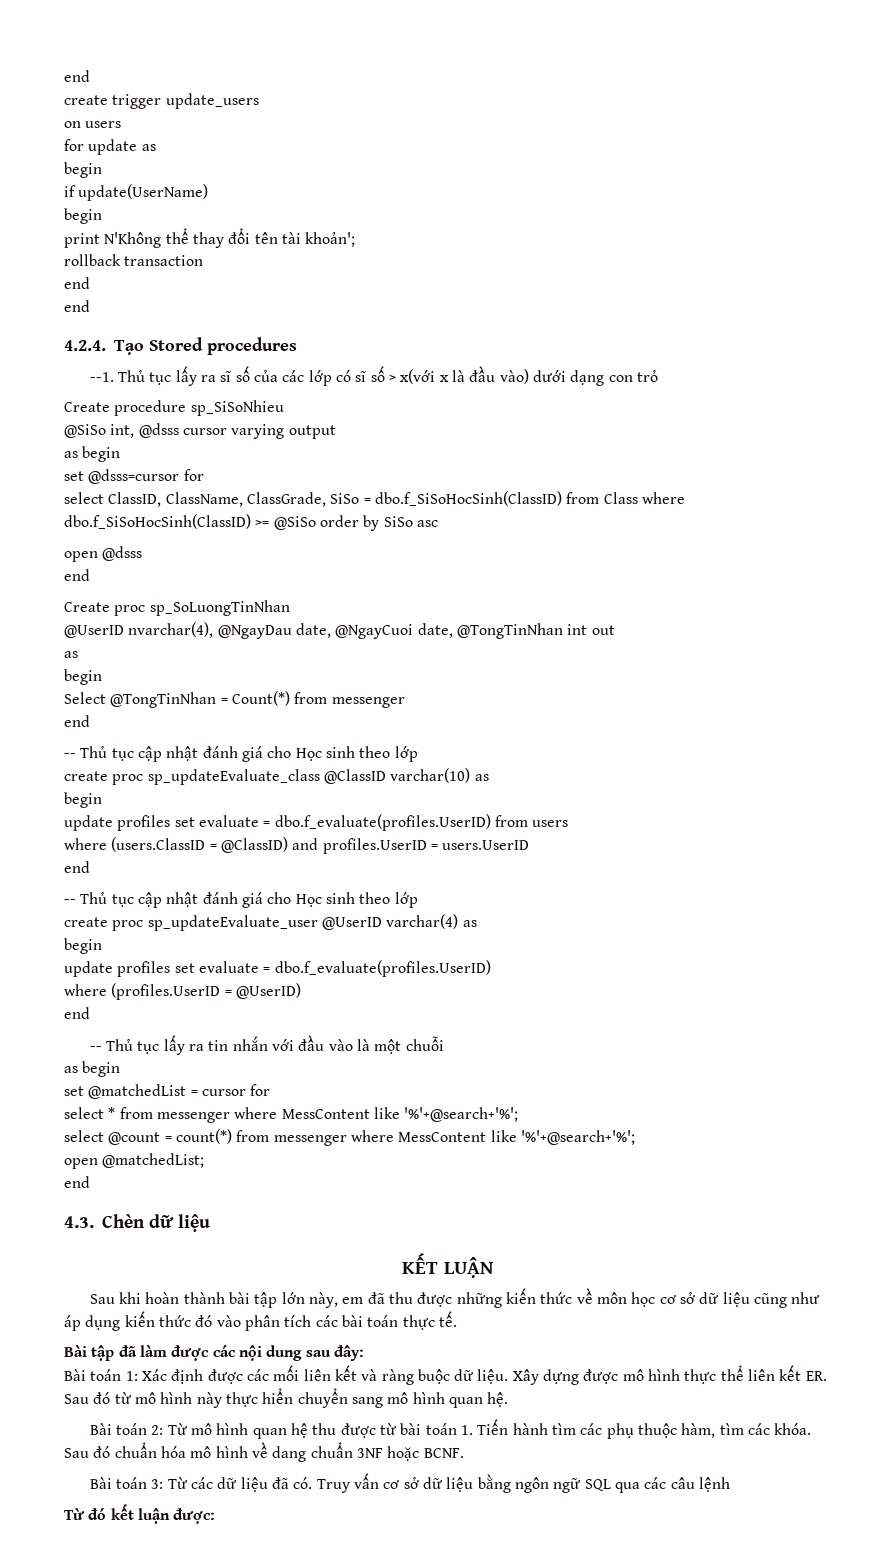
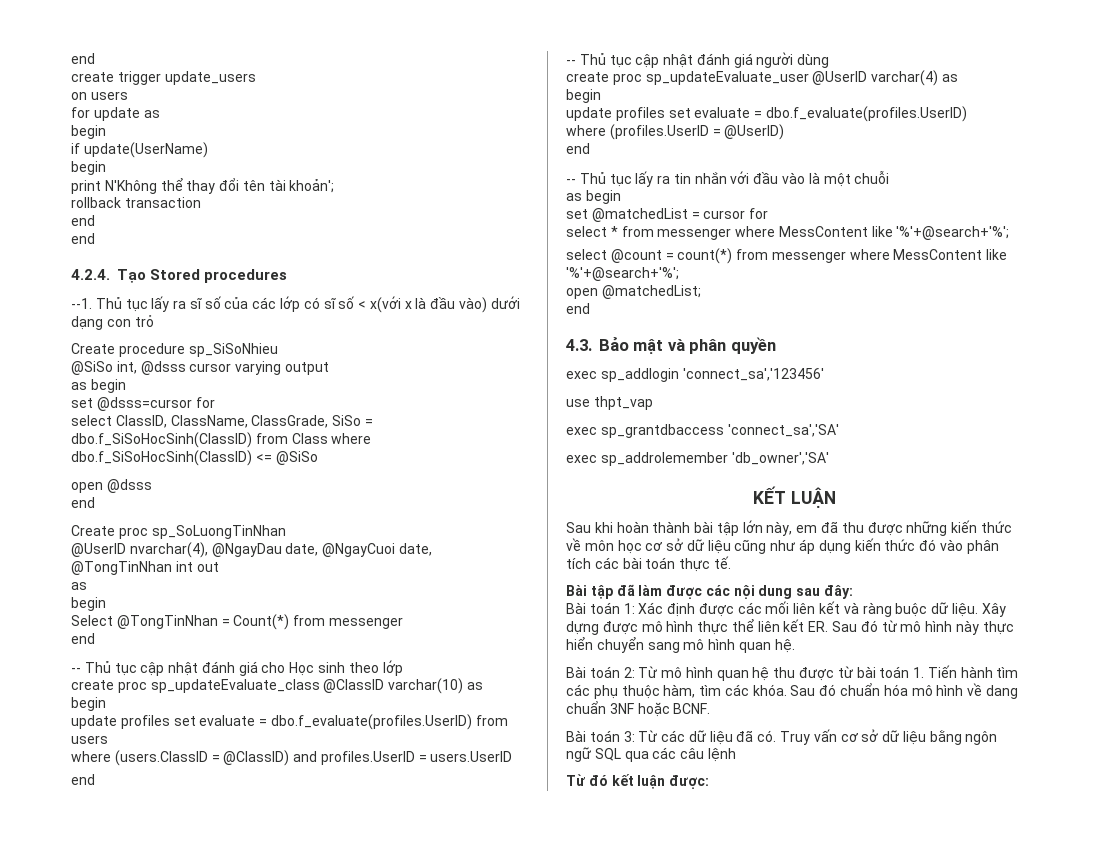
[388,375,396,382] > -> [358,301,367,309] <
[255,515,438,531] >= @SiSo order by SiSo asc -> [255,451,318,465] <= @SiSo
[267,892,418,908] cho Học sinh theo lớp -> [756,52,830,68] người dùng
[102,1214,210,1232] Chèn dữ liệu -> [599,337,776,354] [566,368,824,382] [566,396,653,410] [566,424,839,438] [566,452,829,466] Bảo mật và phân quyền // exec sp_addlogin 'connect_sa','123456' // use thpt_vap // exec sp_grantdbaccess 'connect_sa','SA' // exec sp_addrolemember 'db_owner','SA'

